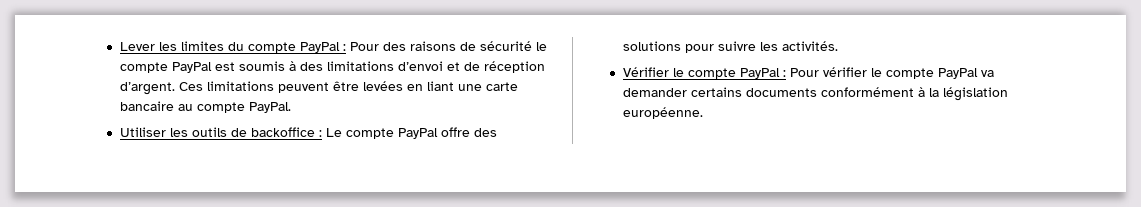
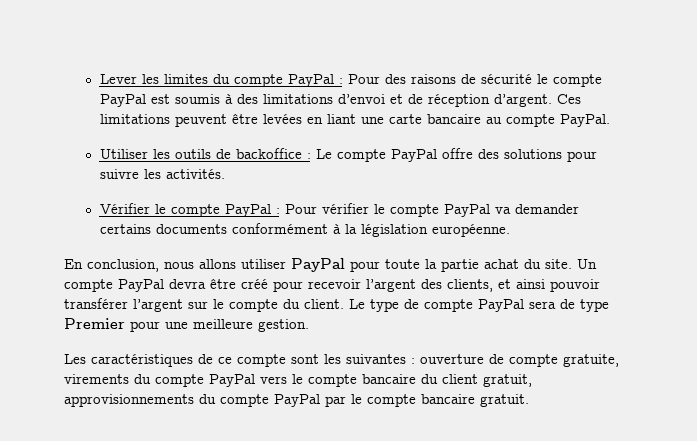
(703, 113) none -> [64,258,597,272] [64,278,600,292] [64,298,609,312] [64,318,309,332] [64,354,619,367] [64,374,532,387] [64,394,529,407] // En conclusion, nous allons utiliser PayPal pour toute la partie achat du site. Un compte PayPal devra être créé pour recevoir l’argent des clients, et ainsi pouvoir transférer l’argent sur le compte du client. Le type de compte PayPal sera de type Premier pour une meilleure gestion. // Les caractéristiques de ce compte sont les suivantes : ouverture de compte gratuite, virements du compte PayPal vers le compte bancaire du client gratuit, approvisionnements du compte PayPal par le compte bancaire gratuit.

